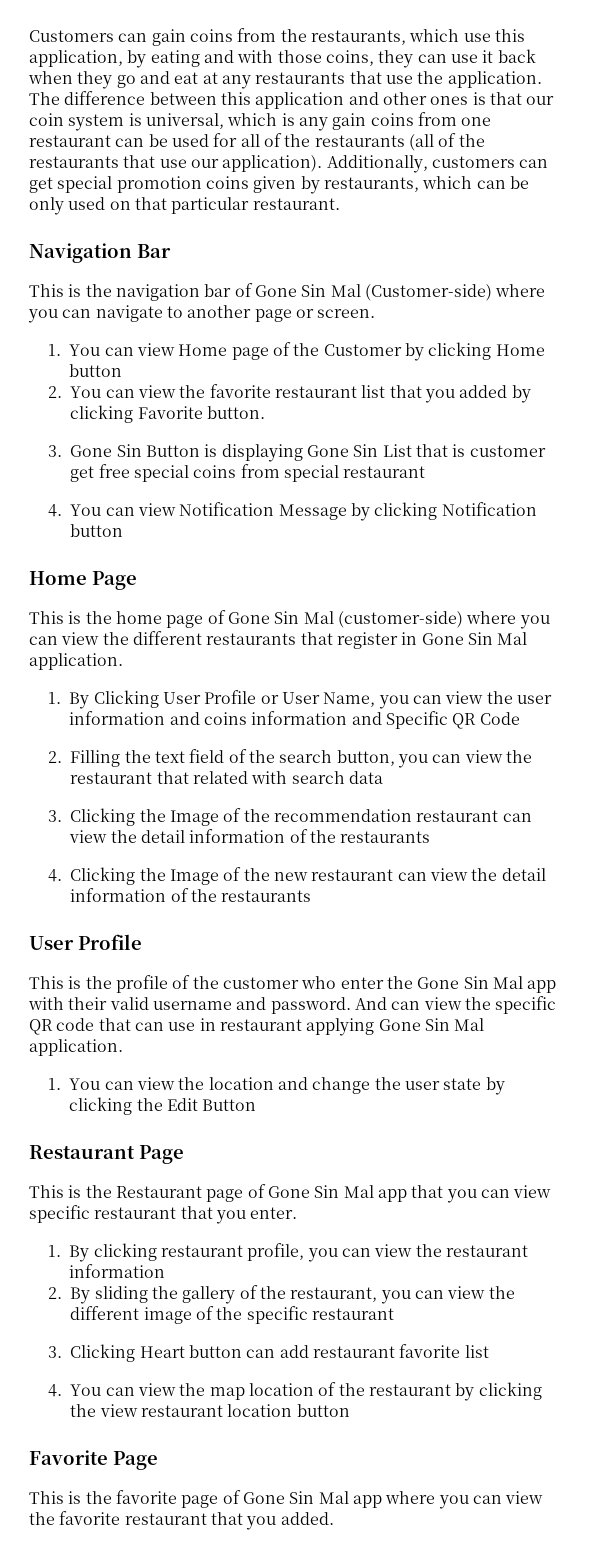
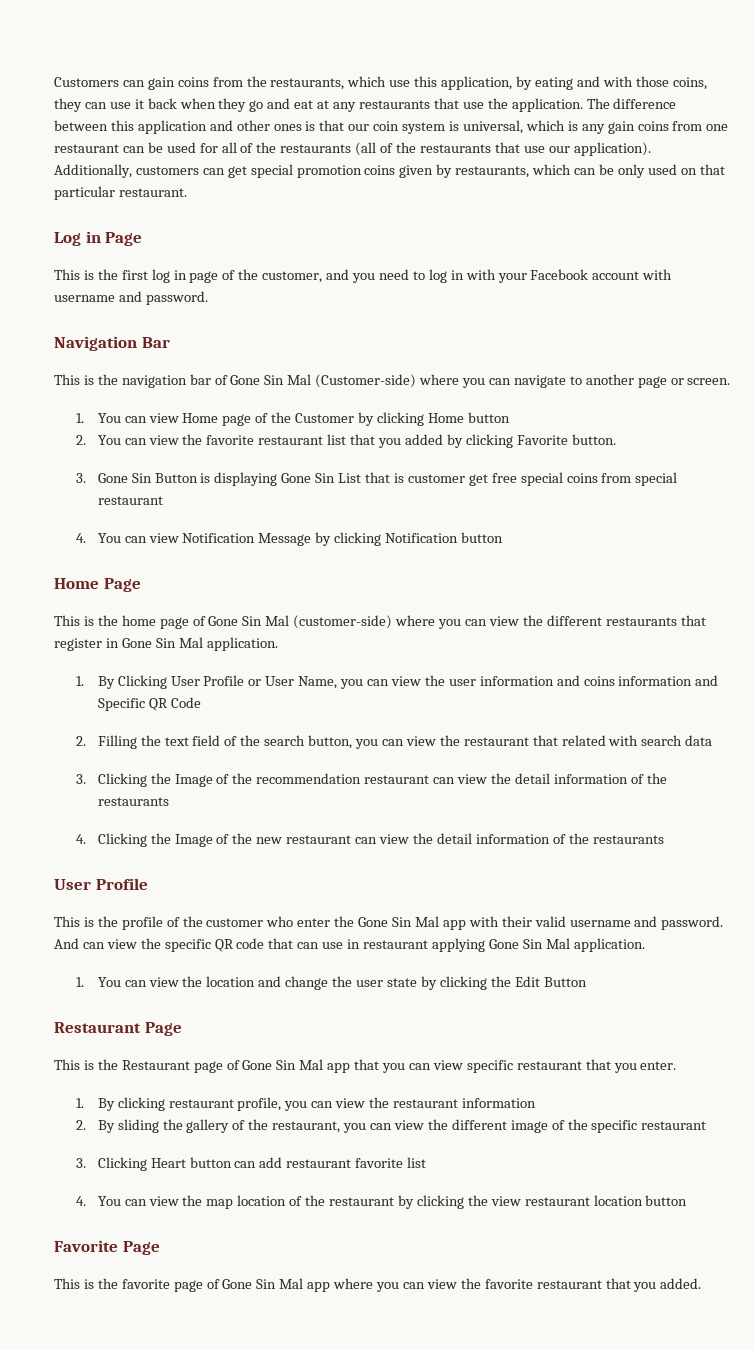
(340, 204) none -> [54,231,143,246] [54,269,673,283] [54,291,208,305] // Log in Page // This is the first log in page of the customer, and you need to log in with your Facebook account with username and password.

